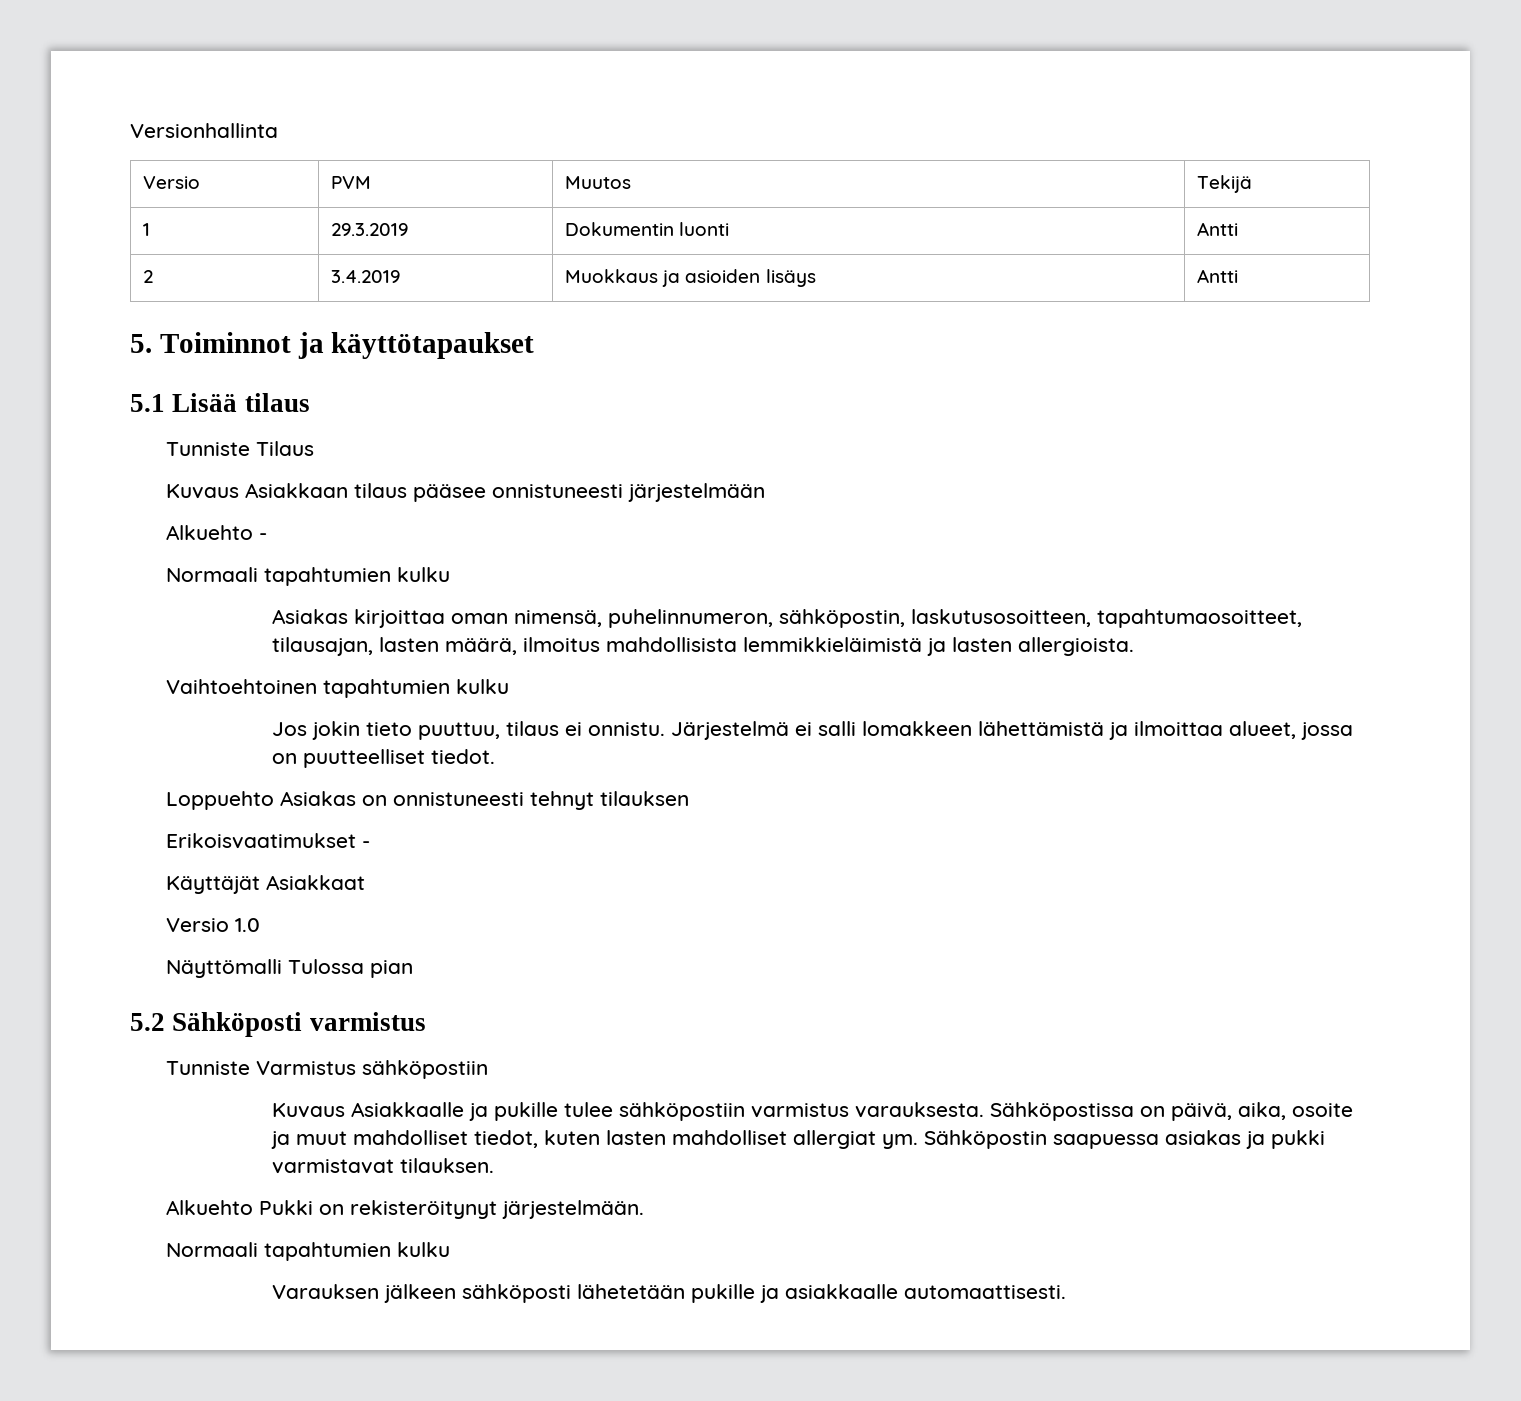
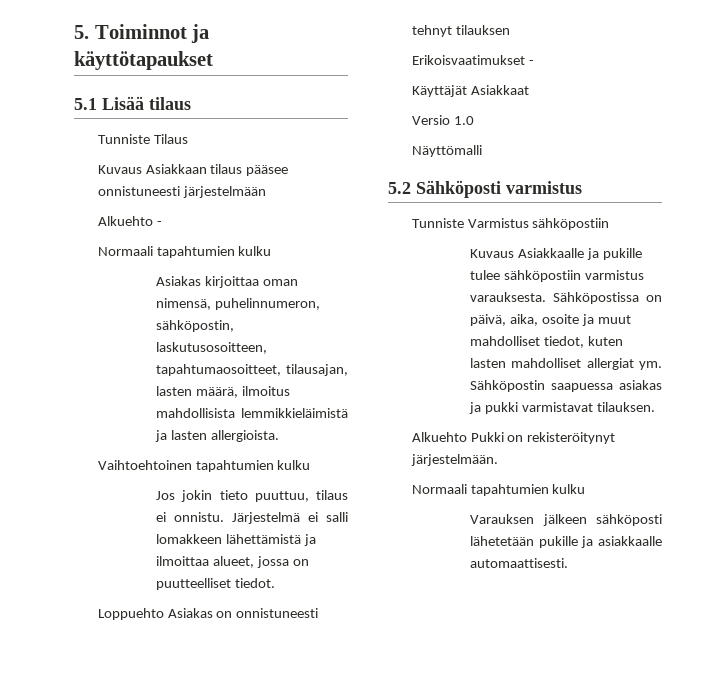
[130,123,278,138] [143,176,201,189] [331,176,372,189] [565,176,632,189] [1197,175,1253,193] [143,223,151,236] [331,223,409,236] [565,222,730,236] [1197,222,1239,236] [143,270,154,283] [331,270,401,283] [565,269,816,287] [1197,269,1239,283] Versionhallinta // Versio | PVM | Muutos | Tekijä // 1 | 29.3.2019 | Dokumentin luonti | Antti // 2 | 3.4.2019 | Muokkaus ja asioiden lisäys | Antti // -> (74, 32) none
[287,959,413,978] Tulossa pian -> (482, 151) none

